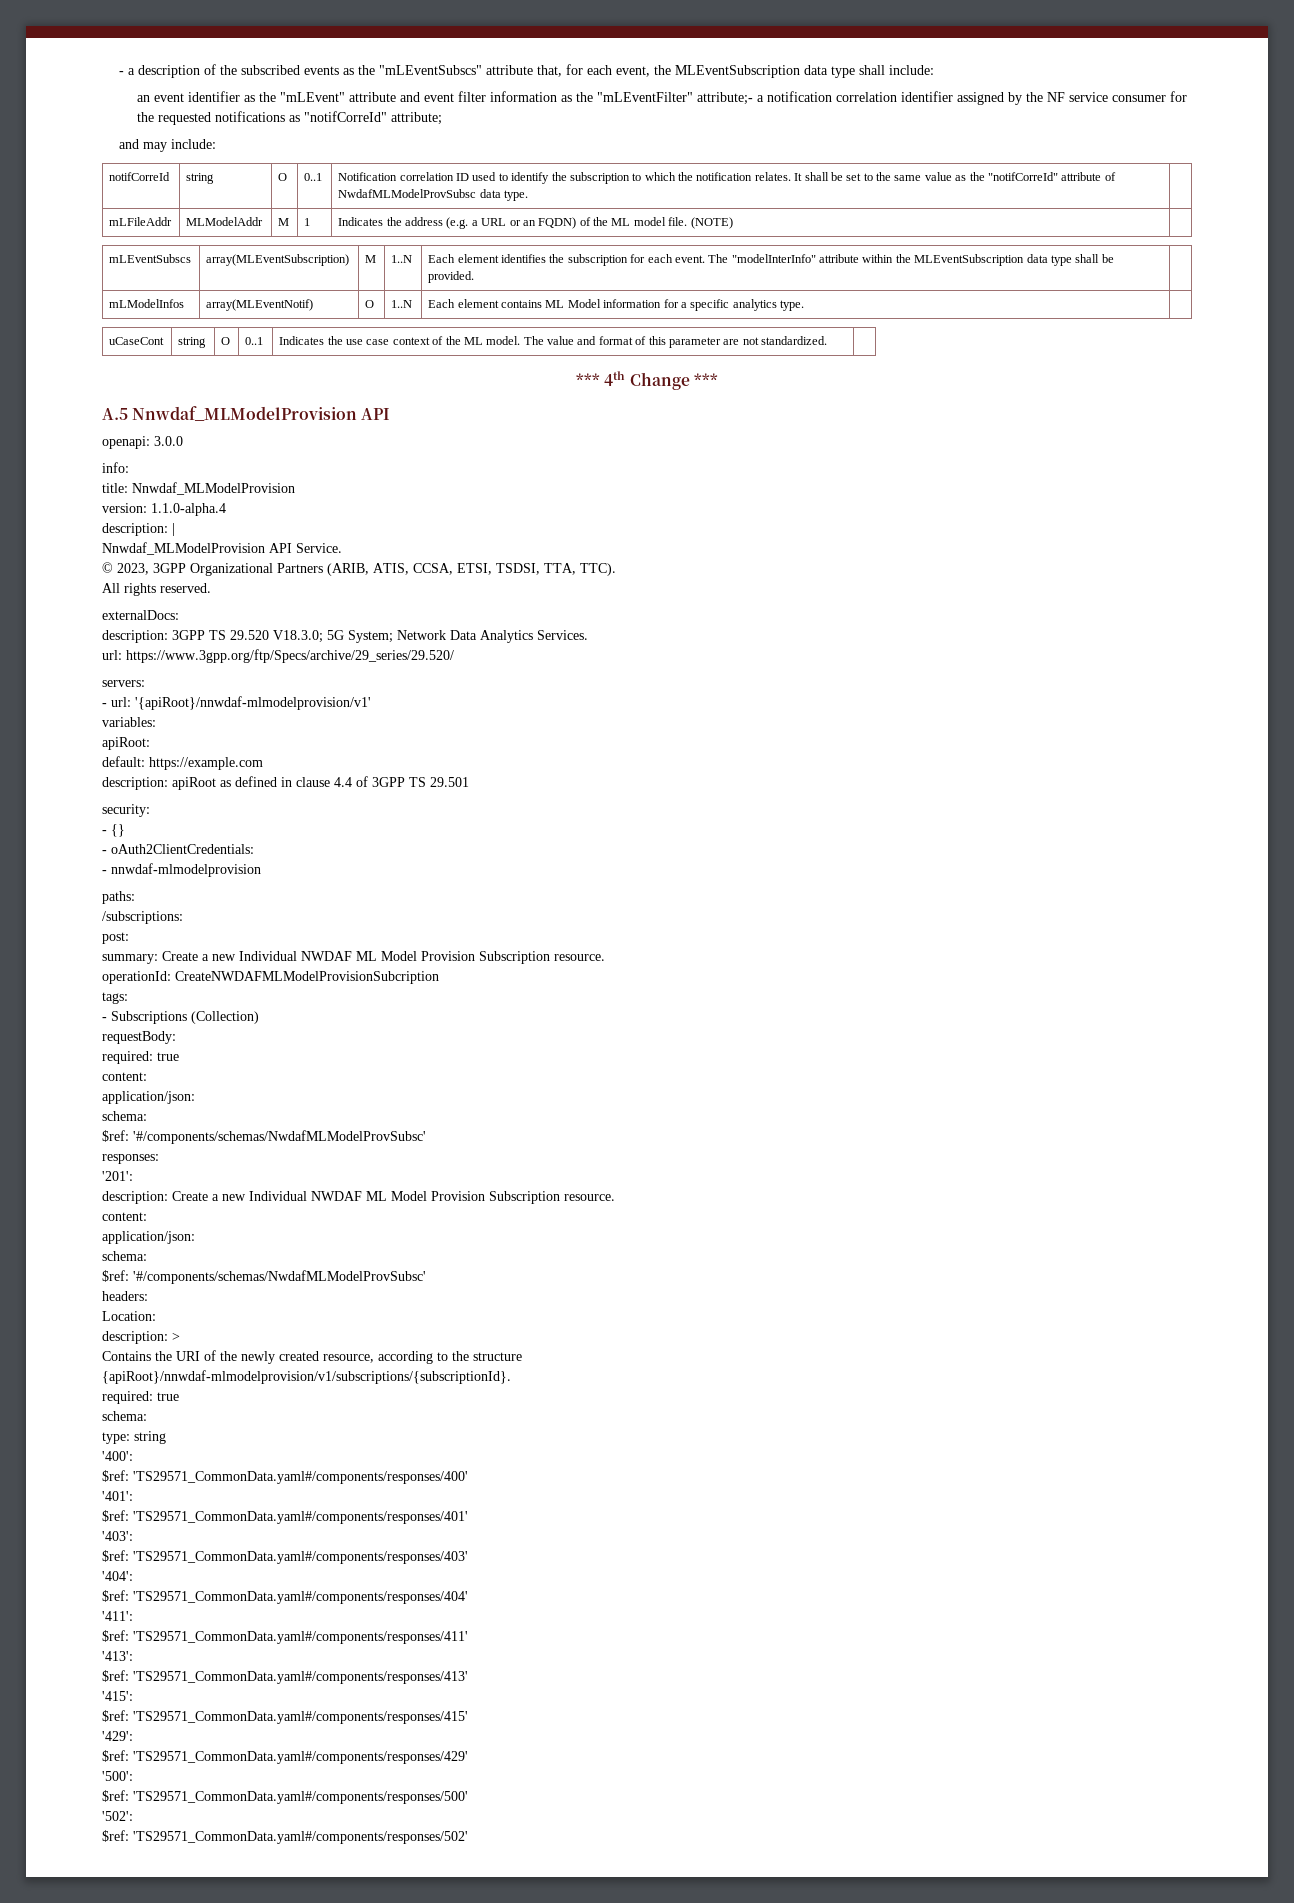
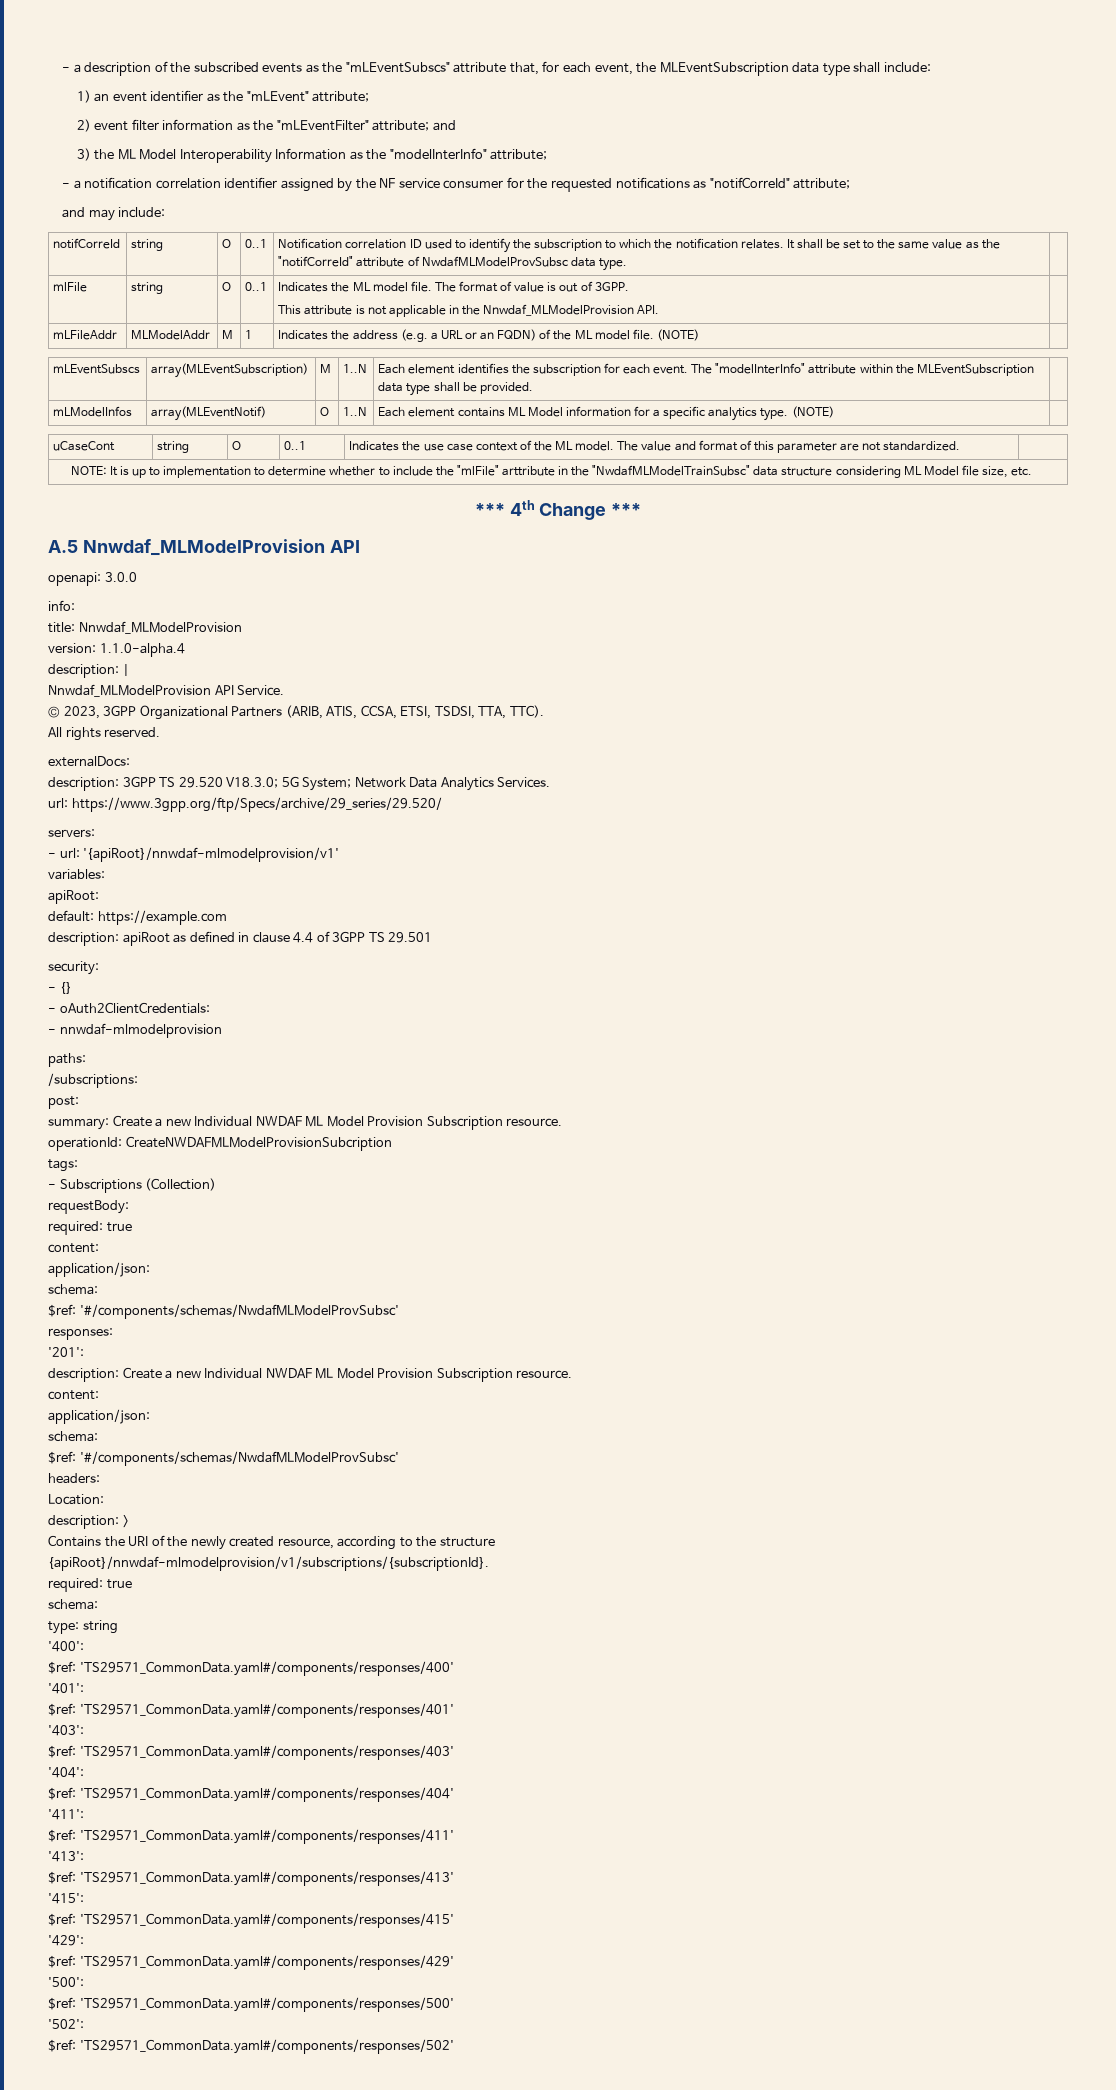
(935, 70) none -> [76,90,91,103] 1)
[348,92,420,102] attribute and -> [312,91,370,102] [76,119,91,132] attribute; // 2)
[696,92,753,105] attribute;- -> [372,120,456,131] [76,148,548,163] [62,183,71,188] attribute; and // 3) the ML Model Interoperability Information as the "modelInterInfo" attribute; // -
(529, 195) none -> [53,282,88,292] [131,282,164,294] [222,282,232,291] [245,282,268,291] [278,281,629,292] [278,304,660,317] // mlFile | string | O | 0..1 | Indicates the ML model file. The format of value is out of 3GPP. // This attribute is not applicable in the Nnwdaf_MLModelProvision API. |
(805, 305) none -> [791,406,834,418] (NOTE)
(828, 340) none -> [70,465,1033,478] // NOTE: It is up to implementation to determine whether to include the "mlFile" arttribute in the "NwdafMLModelTrainSubsc" data structure considering ML Model file size, etc.

